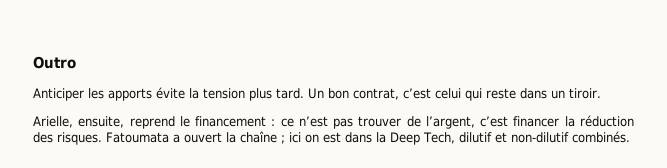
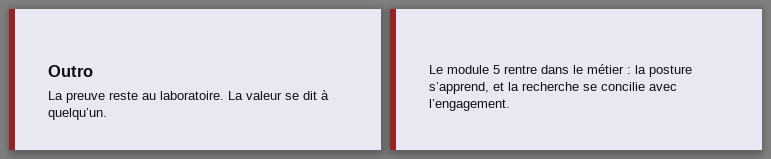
[33,87,601,101] [33,115,634,129] [33,131,630,145] Anticiper les apports évite la tension plus tard. Un bon contrat, c’est celui qui reste dans un tiroir. // Arielle, ensuite, reprend le financement : ce n’est pas trouver de l’argent, c’est financer la réduction des risques. Fatoumata a ouvert la chaîne ; ici on est dans la Deep Tech, dilutif et non-dilutif combinés. -> [48,90,329,103] [48,108,107,120] [429,64,692,77] [429,82,677,94] [429,99,510,111] La preuve reste au laboratoire. La valeur se dit à quelqu’un. // Le module 5 rentre dans le métier : la posture s’apprend, et la recherche se concilie avec l’engagement.

